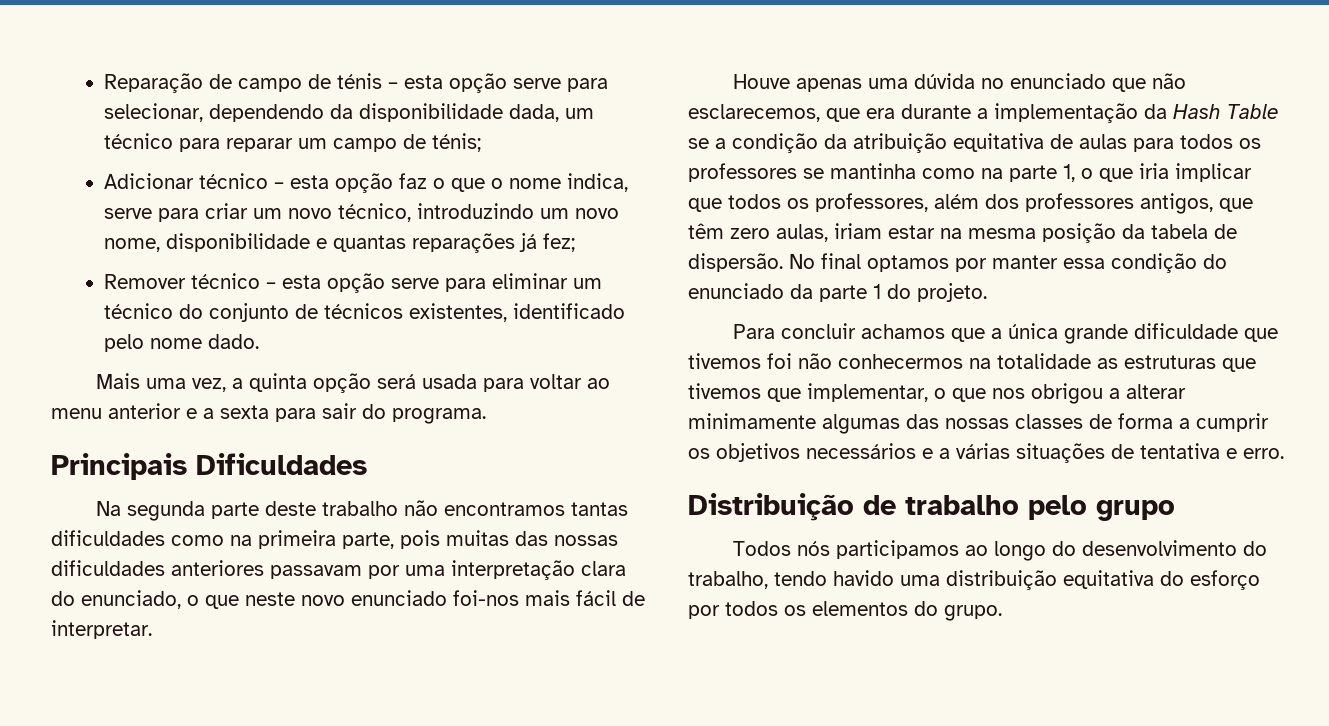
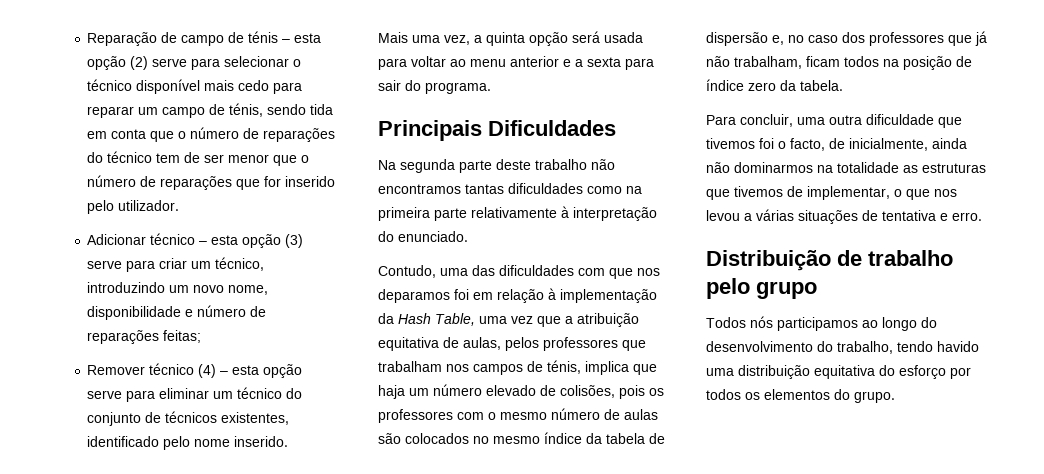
[513,78,609,92] [104,103,595,122] [104,133,174,149] serve para selecionar, dependendo da disponibilidade dada, um técnico -> [130,56,302,70] [87,79,270,94] (2) serve para selecionar o técnico disponível mais cedo
[432,133,482,152] ténis; -> [229,103,334,117] [87,127,336,142] [87,151,310,166] [87,175,336,190] [87,200,180,214] ténis, sendo tida em conta que o número de reparações do técnico tem de ser menor que o número de reparações que for inserido pelo utilizador.
[399,173,629,192] faz o que o nome indica, -> [285,234,304,248] (3)
[288,208,333,219] novo -> (212, 265) none
[333,233,576,253] quantas reparações já fez; -> [197,305,267,317] [87,330,202,344] número de reparações feitas;
(261, 281) none -> [198,364,217,378] (4)
[208,334,260,349] dado. -> [234,436,289,447] inserido.
[342,530,618,549] [51,560,626,580] [51,590,645,609] [51,620,152,639] [732,73,1186,92] [688,103,1278,123] [688,133,1261,153] [688,163,1252,182] [688,193,1253,214] [688,223,1237,243] [688,253,1227,273] [688,283,987,302] [732,323,1278,344] [688,353,963,369] parte, pois muitas das nossas dificuldades anteriores passavam por uma interpretação clara do enunciado, o que neste novo enunciado foi-nos mais fácil de interpretar. // Houve apenas uma dúvida no enunciado que não esclarecemos, que era durante a implementação da Hash Table se a condição da atribuição equitativa de aulas para todos os professores se mantinha como na parte 1, o que iria implicar que todos os professores, além dos professores antigos, que têm zero aulas, iriam estar na mesma posição da tabela de dispersão. No final optamos por manter essa condição do enunciado da parte 1 do projeto. // Para concluir achamos que a única grande dificuldade que tivemos foi não conhecermos -> [434,206,657,221] [378,231,468,242] [378,265,660,279] [378,288,657,303] [378,313,639,327] [378,337,646,351] [378,360,657,375] [378,384,664,399] [378,408,658,423] [378,432,665,444] [706,31,987,46] [706,56,972,70] [706,79,843,91] [706,114,962,128] [706,138,967,151] [706,162,813,173] parte relativamente à interpretação do enunciado. // Contudo, uma das dificuldades com que nos deparamos foi em relação à implementação da Hash Table, uma vez que a atribuição equitativa de aulas, pelos professores que trabalham nos campos de ténis, implica que haja um número elevado de colisões, pois os professores com o mesmo número de aulas são colocados no mesmo índice da tabela de dispersão e, no caso dos professores que já não trabalham, ficam todos na posição de índice zero da tabela. // Para concluir, uma outra dificuldade que tivemos foi o facto, de inicialmente, ainda não dominarmos
[767,388,801,402] que -> [787,186,803,197] de
[1031,383,1186,404] [688,413,1269,434] [688,443,933,462] obrigou a alterar minimamente algumas das nossas classes de forma a cumprir os objetivos necessários e -> [706,210,740,221] levou

